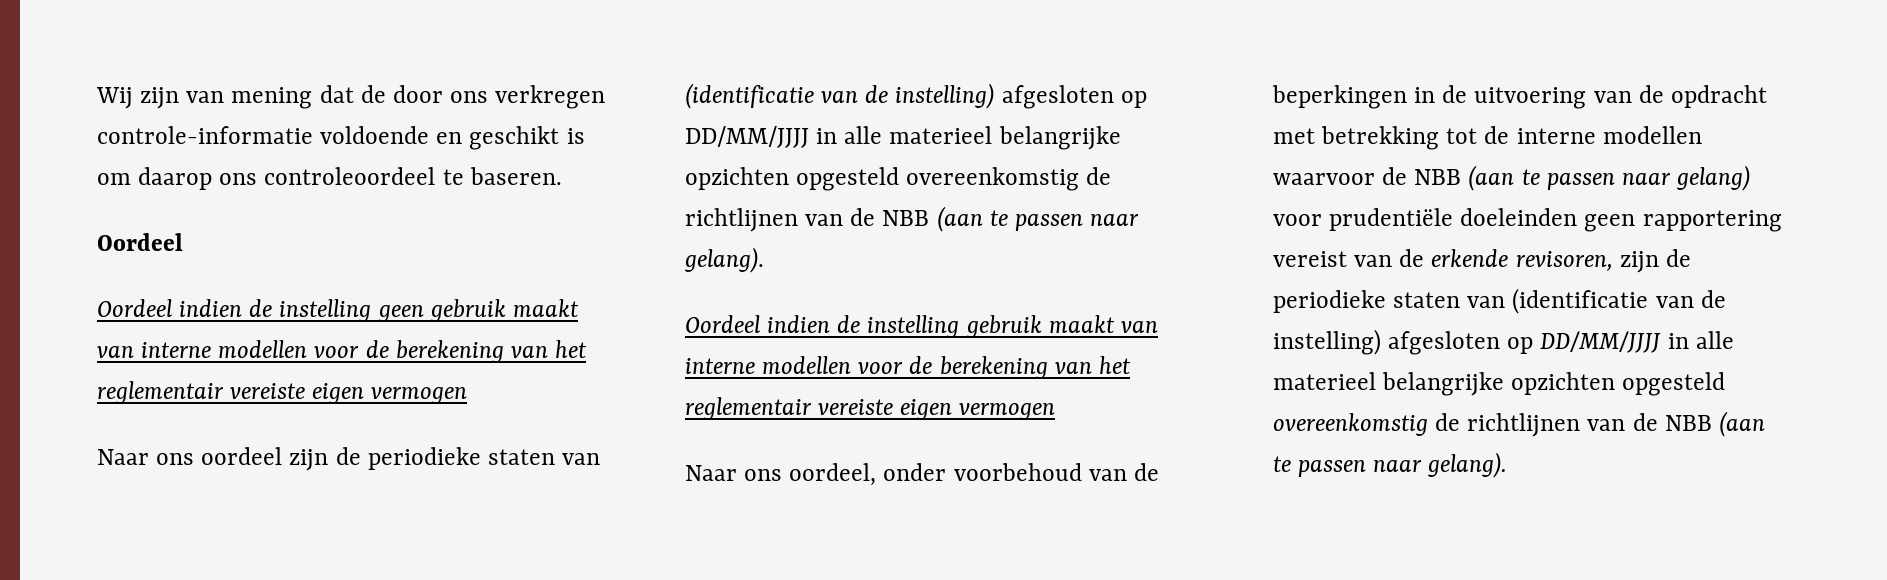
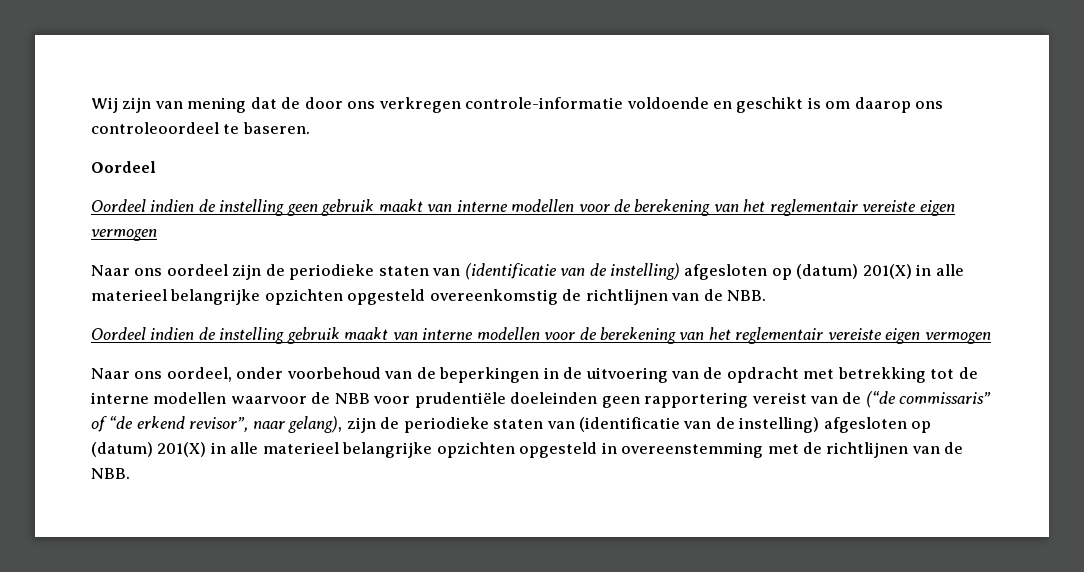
[685,126,809,148] DD/MM/JJJJ -> [796,264,912,279] (datum) 201(X)
[882,206,1140,232] [684,247,764,273] NBB (aan te passen naar gelang). -> [727,290,767,301] NBB.
[1468,165,1751,191] (aan te passen naar gelang) -> (370, 398) none
[1431,249,1613,271] erkende revisoren, -> [865,391,992,408] [91,416,343,433] (“de commissaris” of “de erkend revisor”, naar gelang),
[1540,331,1734,353] [1273,372,1726,396] [1273,411,1765,437] [1273,452,1508,478] DD/MM/JJJJ in alle materieel belangrijke opzichten opgesteld overeenkomstig de richtlijnen van de NBB (aan te passen naar gelang). -> [91,442,964,458] [91,468,130,479] (datum) 201(X) in alle materieel belangrijke opzichten opgesteld in overeenstemming met de richtlijnen van de NBB.

